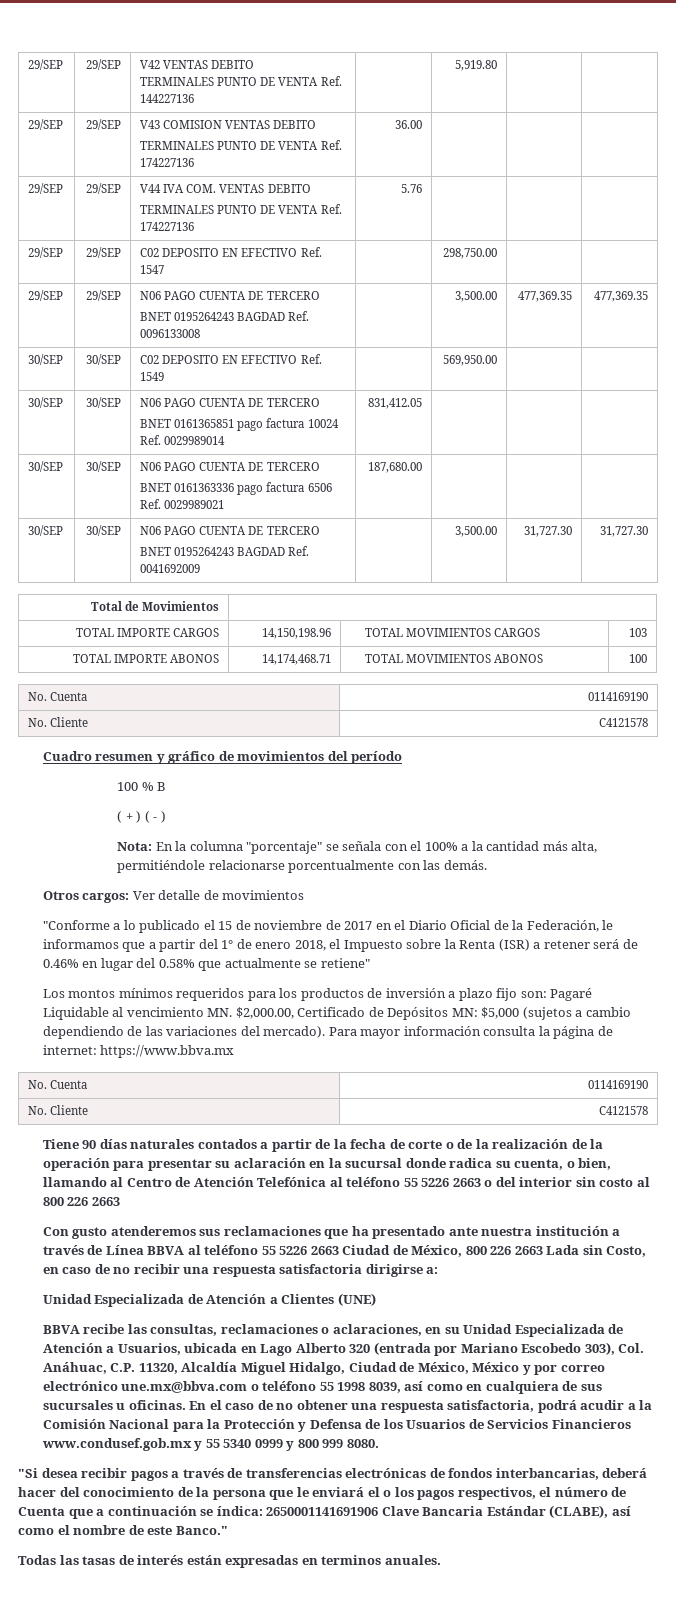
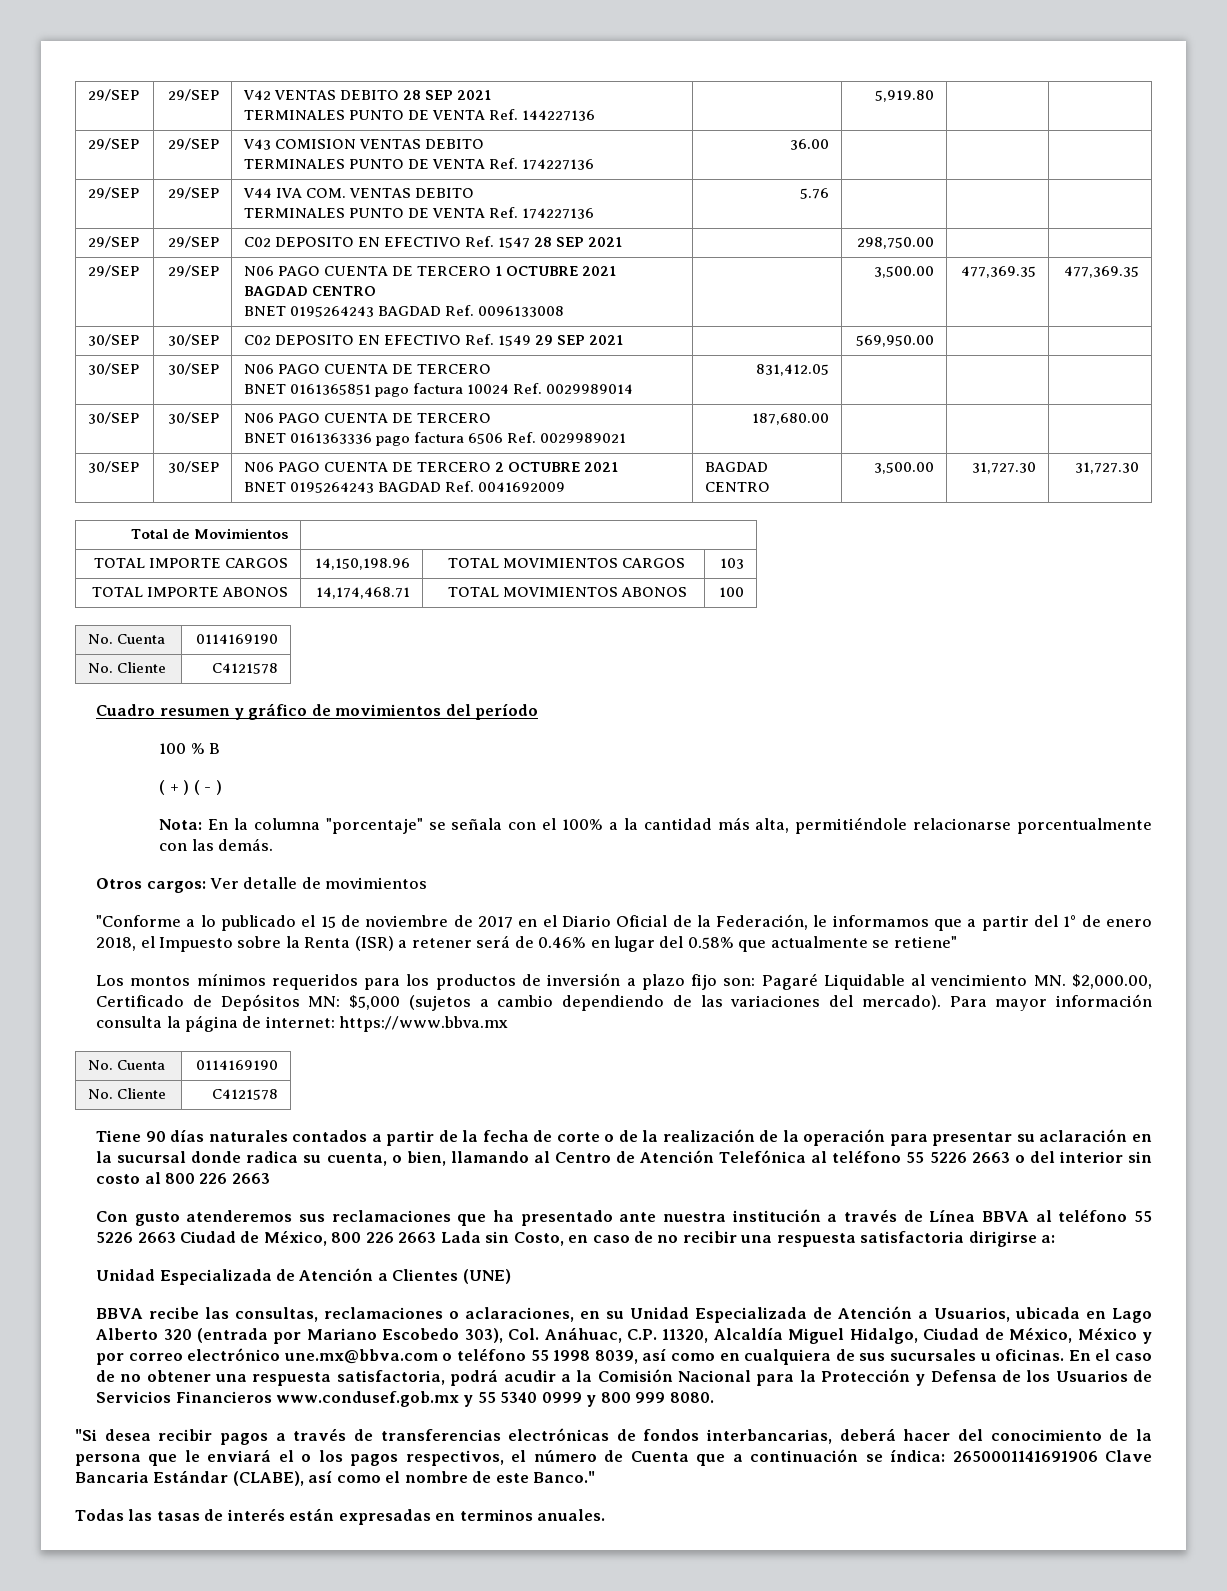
(255, 64) none -> [403,90,492,100] 28 SEP 2021
(165, 269) none -> [534,237,623,247] 28 SEP 2021
(320, 295) none -> [495,266,617,276] [244,286,377,296] 1 OCTUBRE 2021 BAGDAD CENTRO
(165, 376) none -> [535,335,624,345] 29 SEP 2021
(320, 530) none -> [495,462,619,472] 2 OCTUBRE 2021
(201, 568) none -> [705,462,769,472] [705,482,771,492] BAGDAD CENTRO

